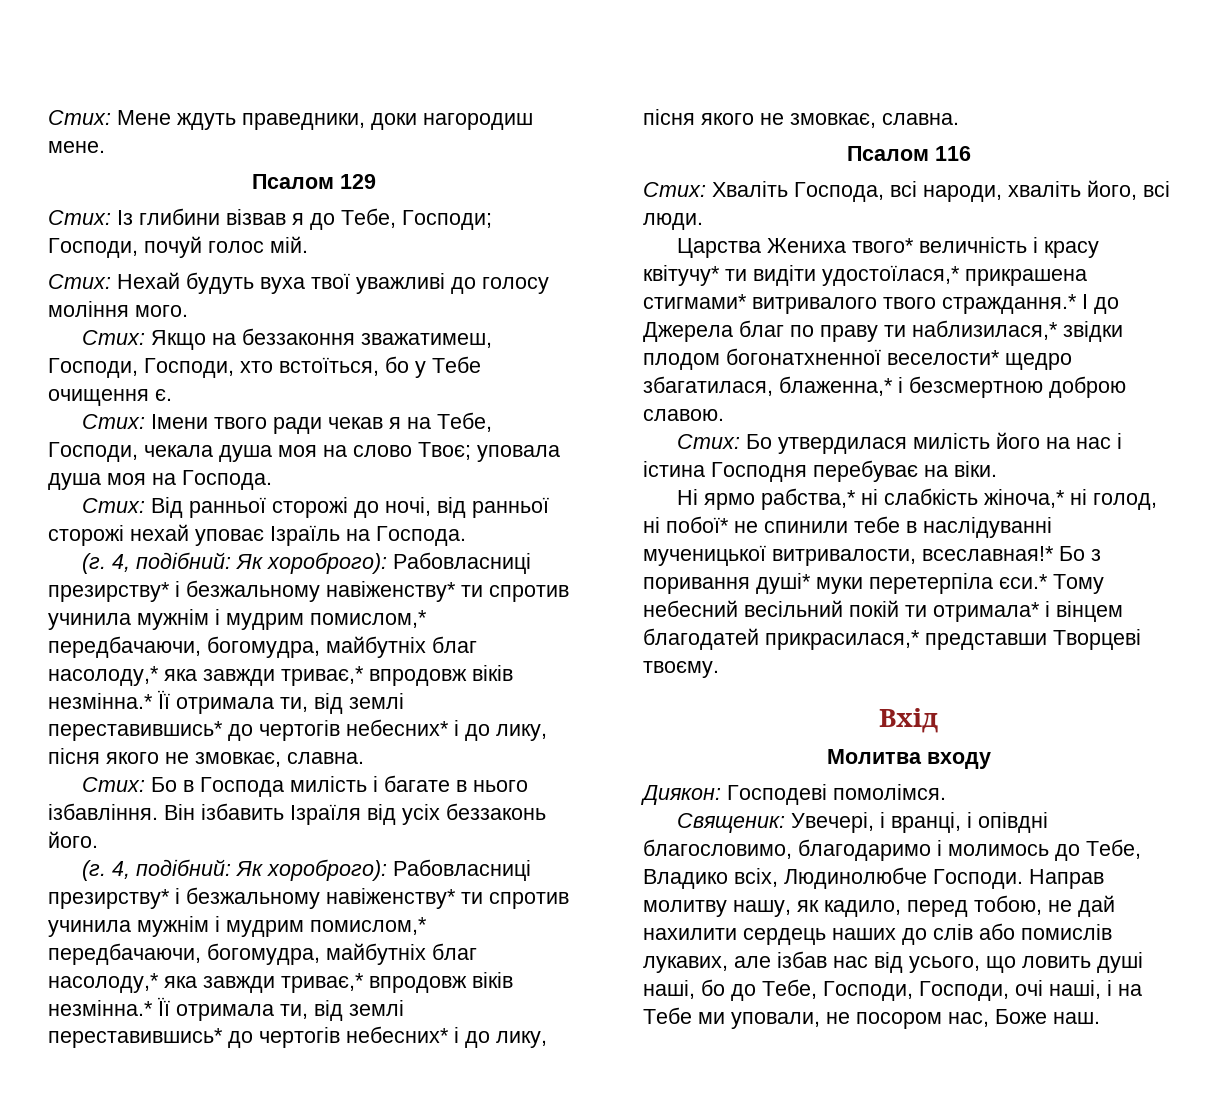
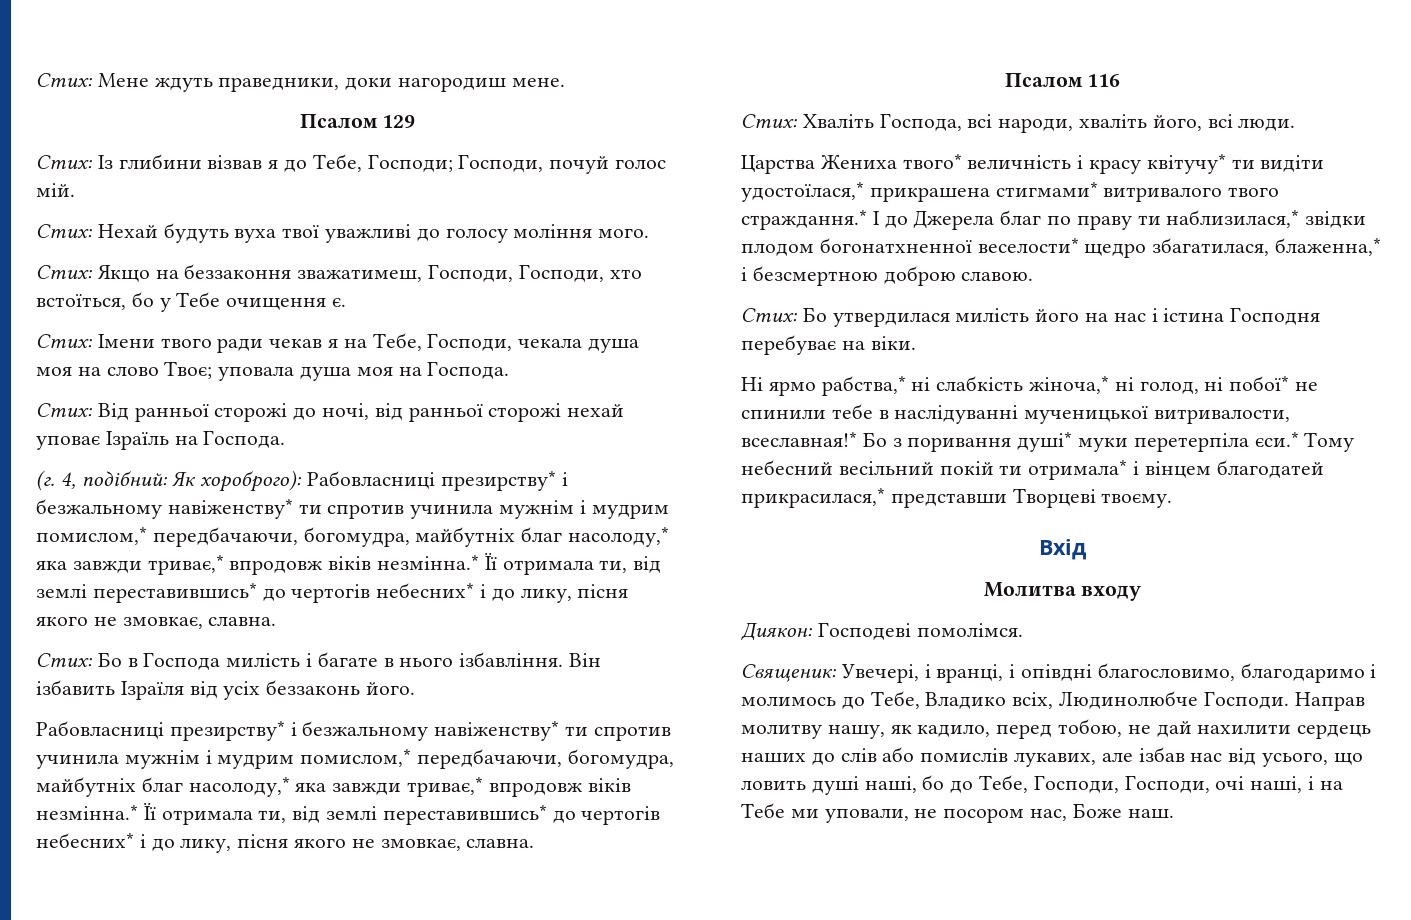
[82,859,388,881] (г. 4, подібний: Як хороброго): -> (416, 688) none

